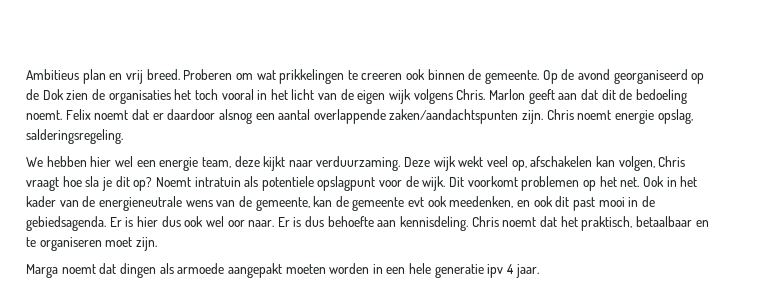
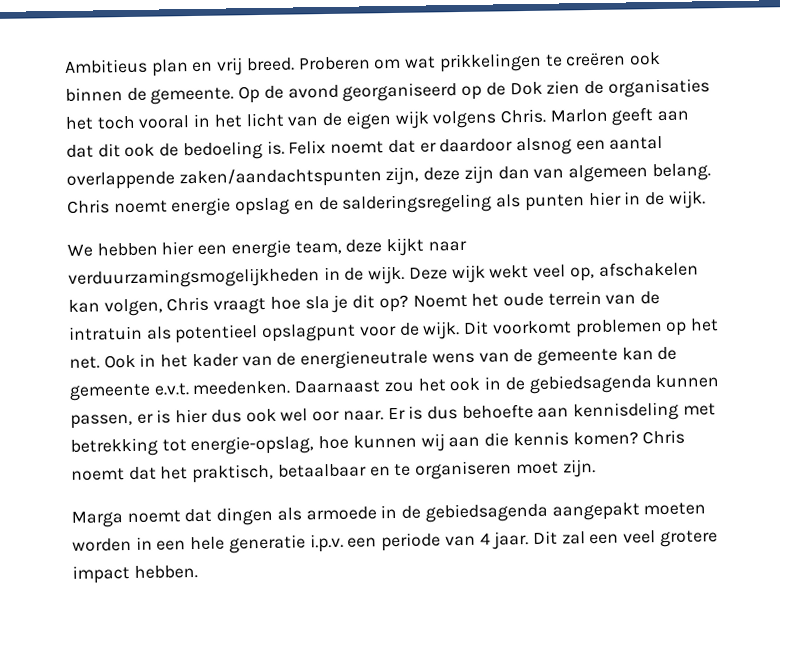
[361,73,403,80] creeren -> [565,52,627,67] creëren
(616, 94) none -> [124,143,156,158] ook
[26,110,62,120] noemt. -> [266,140,285,155] is.
[522,109,693,124] [26,129,123,144] zijn. Chris noemt energie opslag, salderingsregeling. -> [385,163,711,186] [67,190,706,217] zijn, deze zijn dan van algemeen belang. Chris noemt energie opslag en de salderingsregeling als punten hier in de wijk.
[114,156,133,167] wel -> (195, 248) none
[316,156,401,171] verduurzaming. -> [68,265,406,289] verduurzamingsmogelijkheden in de wijk.
(191, 182) none -> [471,290,661,307] het oude terrein van de
[261,176,314,191] potentiele -> [174,324,259,344] potentieel
[255,197,310,211] gemeente, -> [536,348,618,366] gemeente
[408,196,655,211] [26,216,122,231] evt ook meedenken, en ook dit past mooi in de gebiedsagenda. Er -> [153,374,720,396] [70,413,154,429] e.v.t. meedenken. Daarnaast zou het ook in de gebiedsagenda kunnen passen, er
[400,216,469,231] kennisdeling. -> [573,401,716,422] [70,431,639,457] kennisdeling met betrekking tot energie-opslag, hoe kunnen wij aan die kennis komen?
(225, 268) none -> [380,502,548,523] in de gebiedsagenda
[487,264,539,278] ipv 4 jaar. -> [309,530,718,553] [72,564,198,584] i.p.v. een periode van 4 jaar. Dit zal een veel grotere impact hebben.

